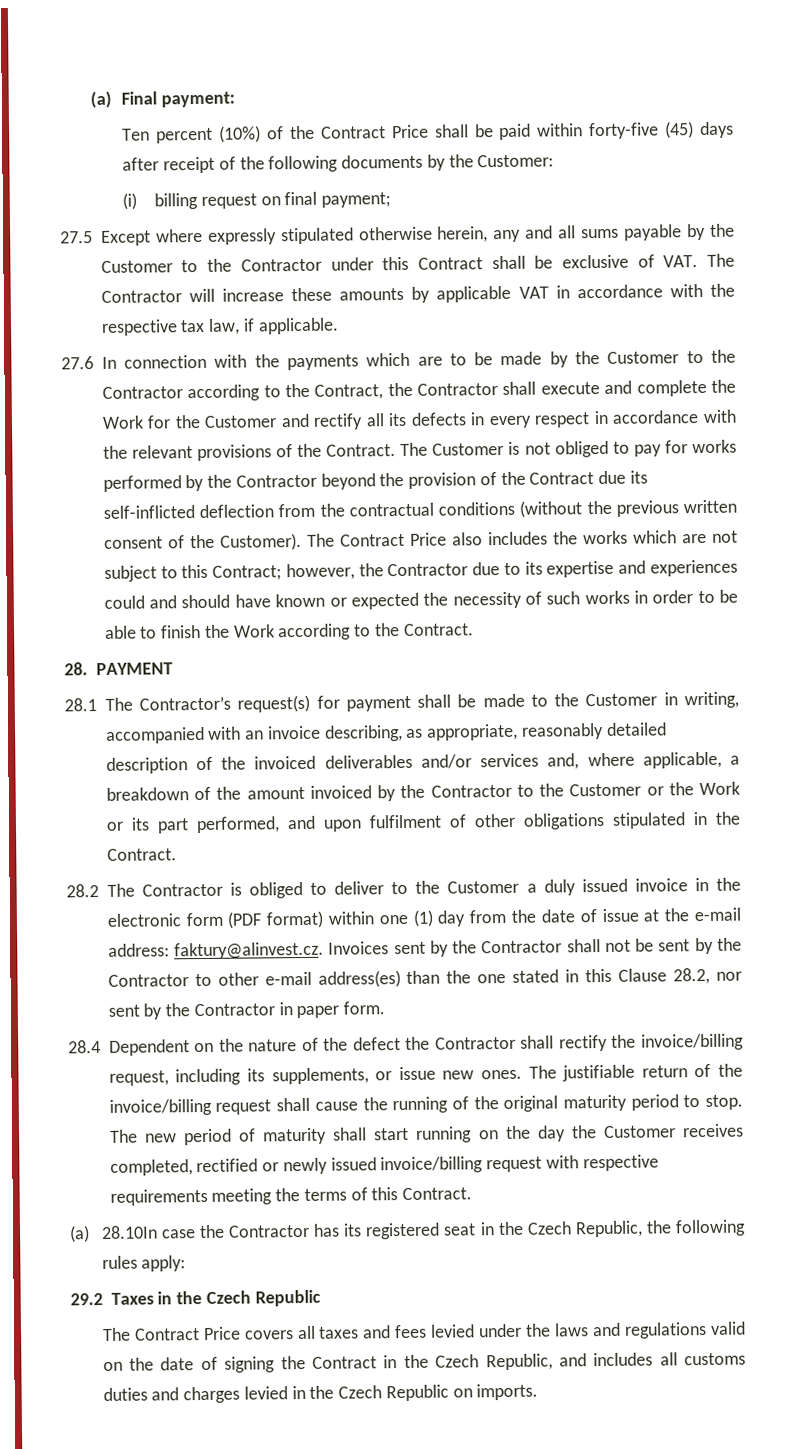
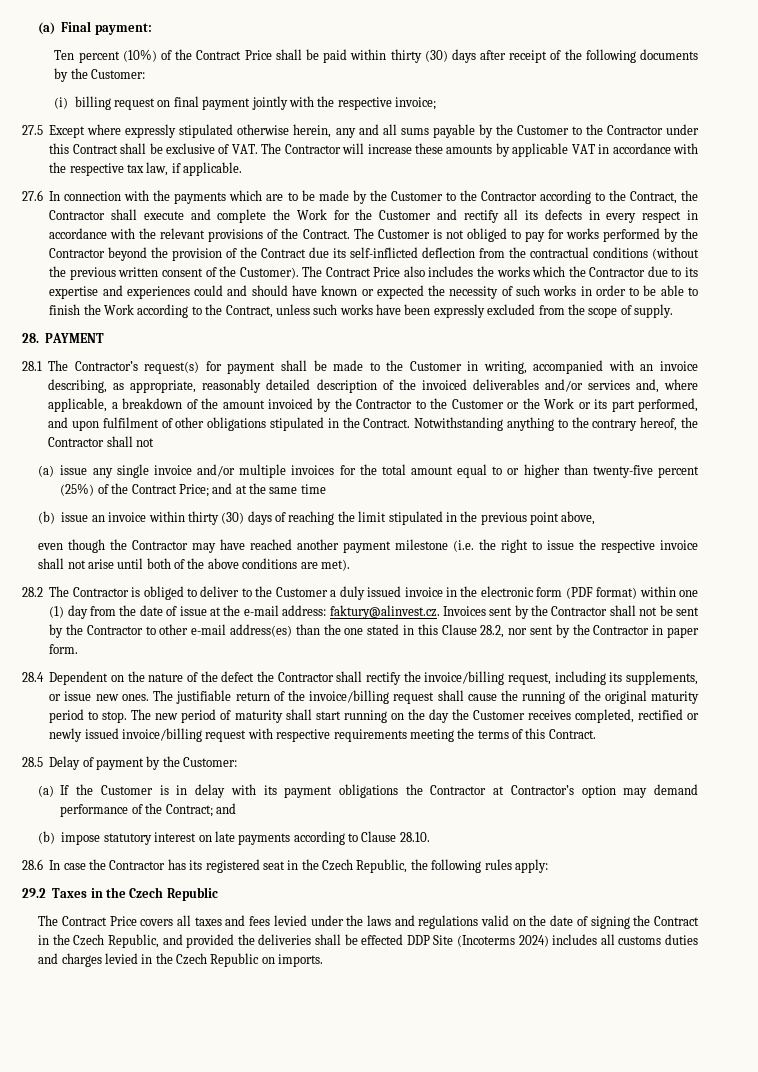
[589,121,695,140] forty-five (45) -> [390,49,448,63] thirty (30)
[321,192,392,208] payment; -> [202,96,437,110] payment jointly with the respective invoice;
[681,530,738,544] [103,563,355,582] are not subject to this Contract; however, -> (566, 271) none
[403,623,474,636] Contract. -> [225,304,673,318] Contract, unless such works have been expressly excluded from the scope of supply.
(177, 854) none -> [414,417,698,431] [48,436,154,447] [38,464,699,478] [60,483,326,497] [38,511,596,525] [38,539,698,553] [38,558,350,571] Notwithstanding anything to the contrary hereof, the Contractor shall not // (a) issue any single invoice and/or multiple invoices for the total amount equal to or higher than twenty-five percent (25%) of the Contract Price; and at the same time // (b) issue an invoice within thirty (30) days of reaching the limit stipulated in the previous point above, // even though the Contractor may have reached another payment milestone (i.e. the right to issue the respective invoice shall not arise until both of the above conditions are met).
[69,1225,158,1243] (a) 28.10In -> [22,756,238,770] [38,784,699,798] [60,803,236,817] [38,831,430,845] [22,859,61,870] 28.5 Delay of payment by the Customer: // (a) If the Customer is in delay with its payment obligations the Contractor at Contractor’s option may demand performance of the Contract; and // (b) impose statutory interest on late payments according to Clause 28.10. // 28.6 In
(587, 1360) none -> [186,934,549,948] provided the deliveries shall be effected DDP Site (Incoterms 2024)

